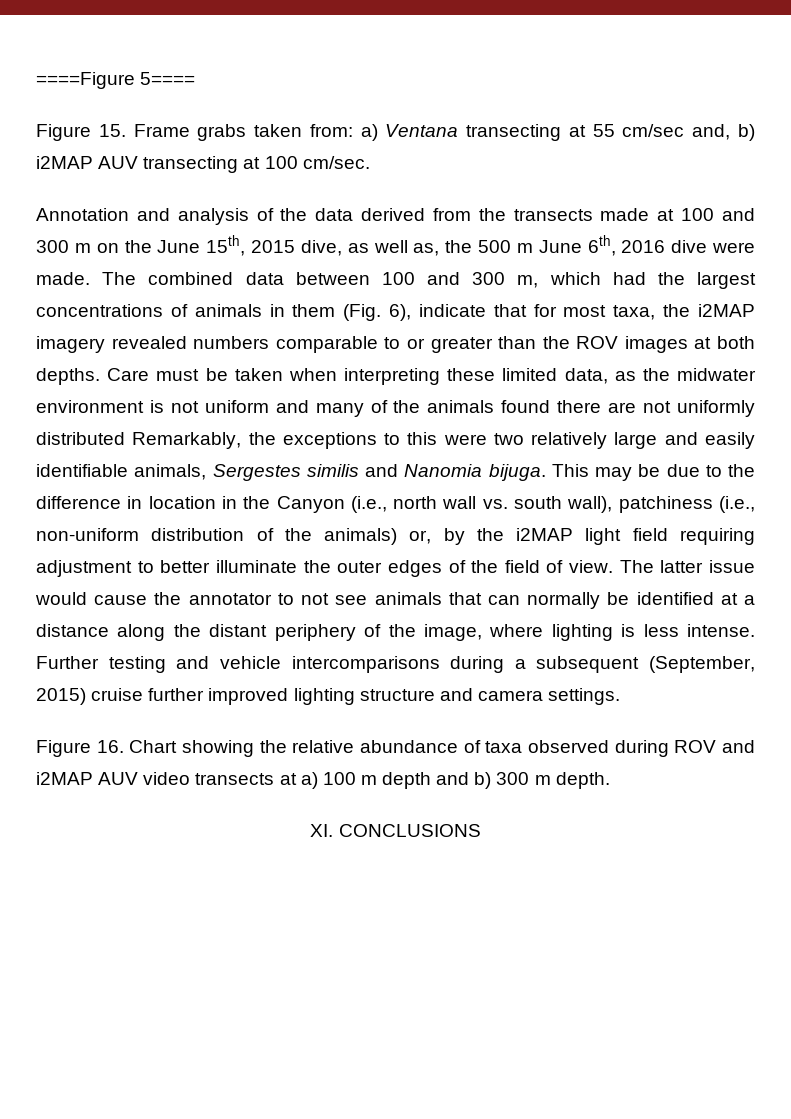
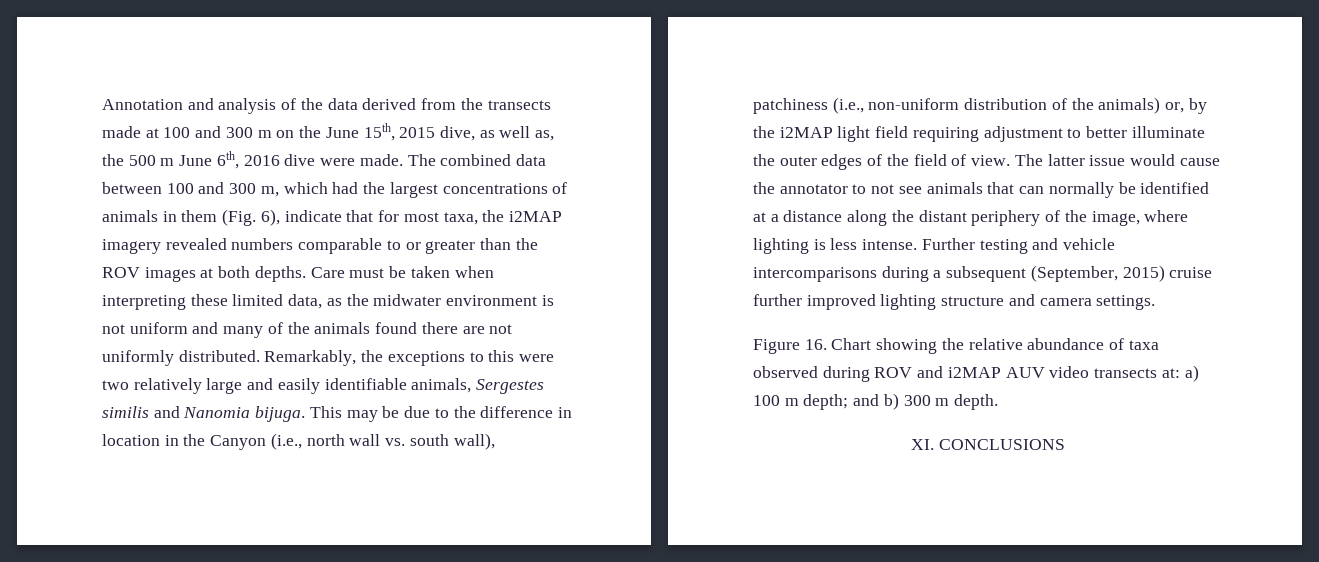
[36,72,196,89] [36,124,755,141] [36,156,370,173] ====Figure 5==== // Figure 15. Frame grabs taken from: a) Ventana transecting at 55 cm/sec and, b) i2MAP AUV transecting at 100 cm/sec. // -> (102, 104) none
[36,432,125,445] distributed -> [178,350,260,362] distributed.
[279,773,297,785] at -> [1161,368,1180,378] at:
[382,772,432,789] depth -> [803,394,849,410] depth;

